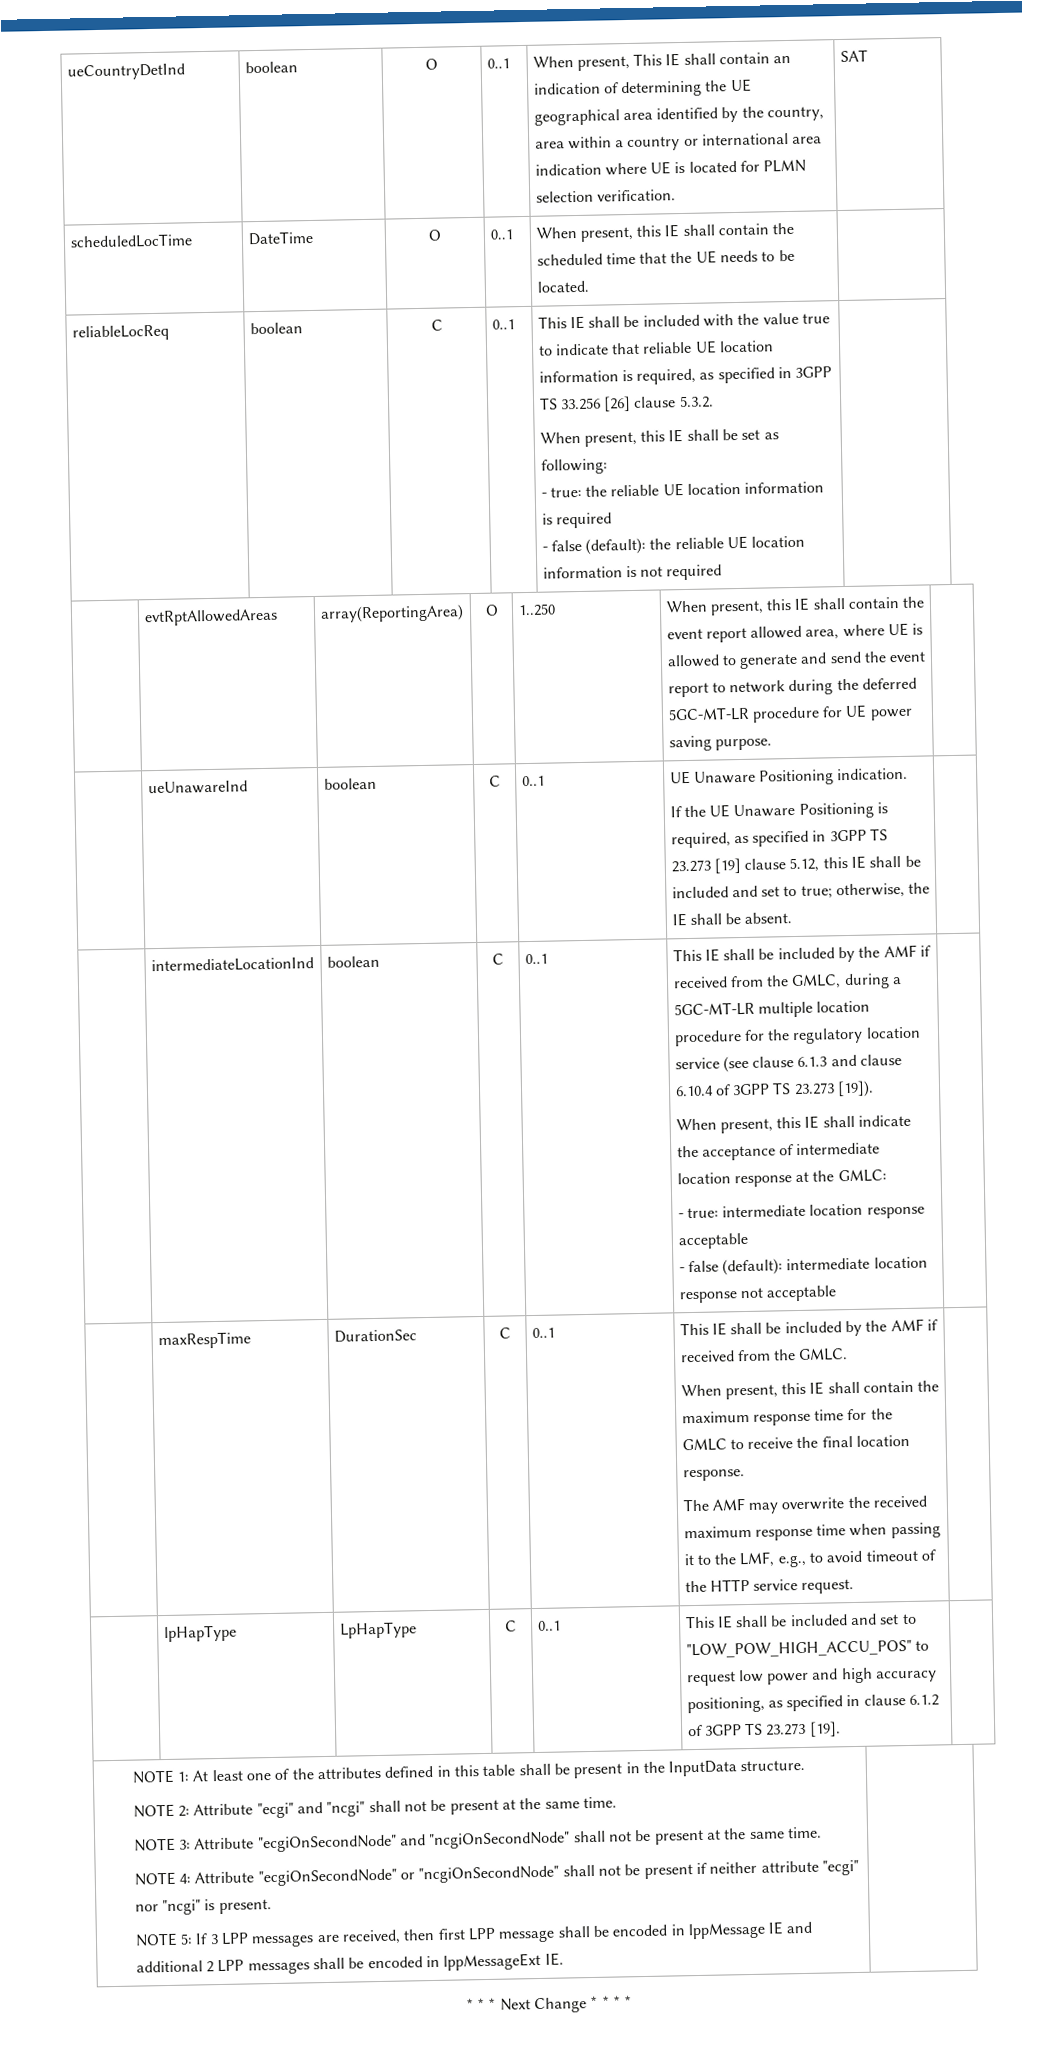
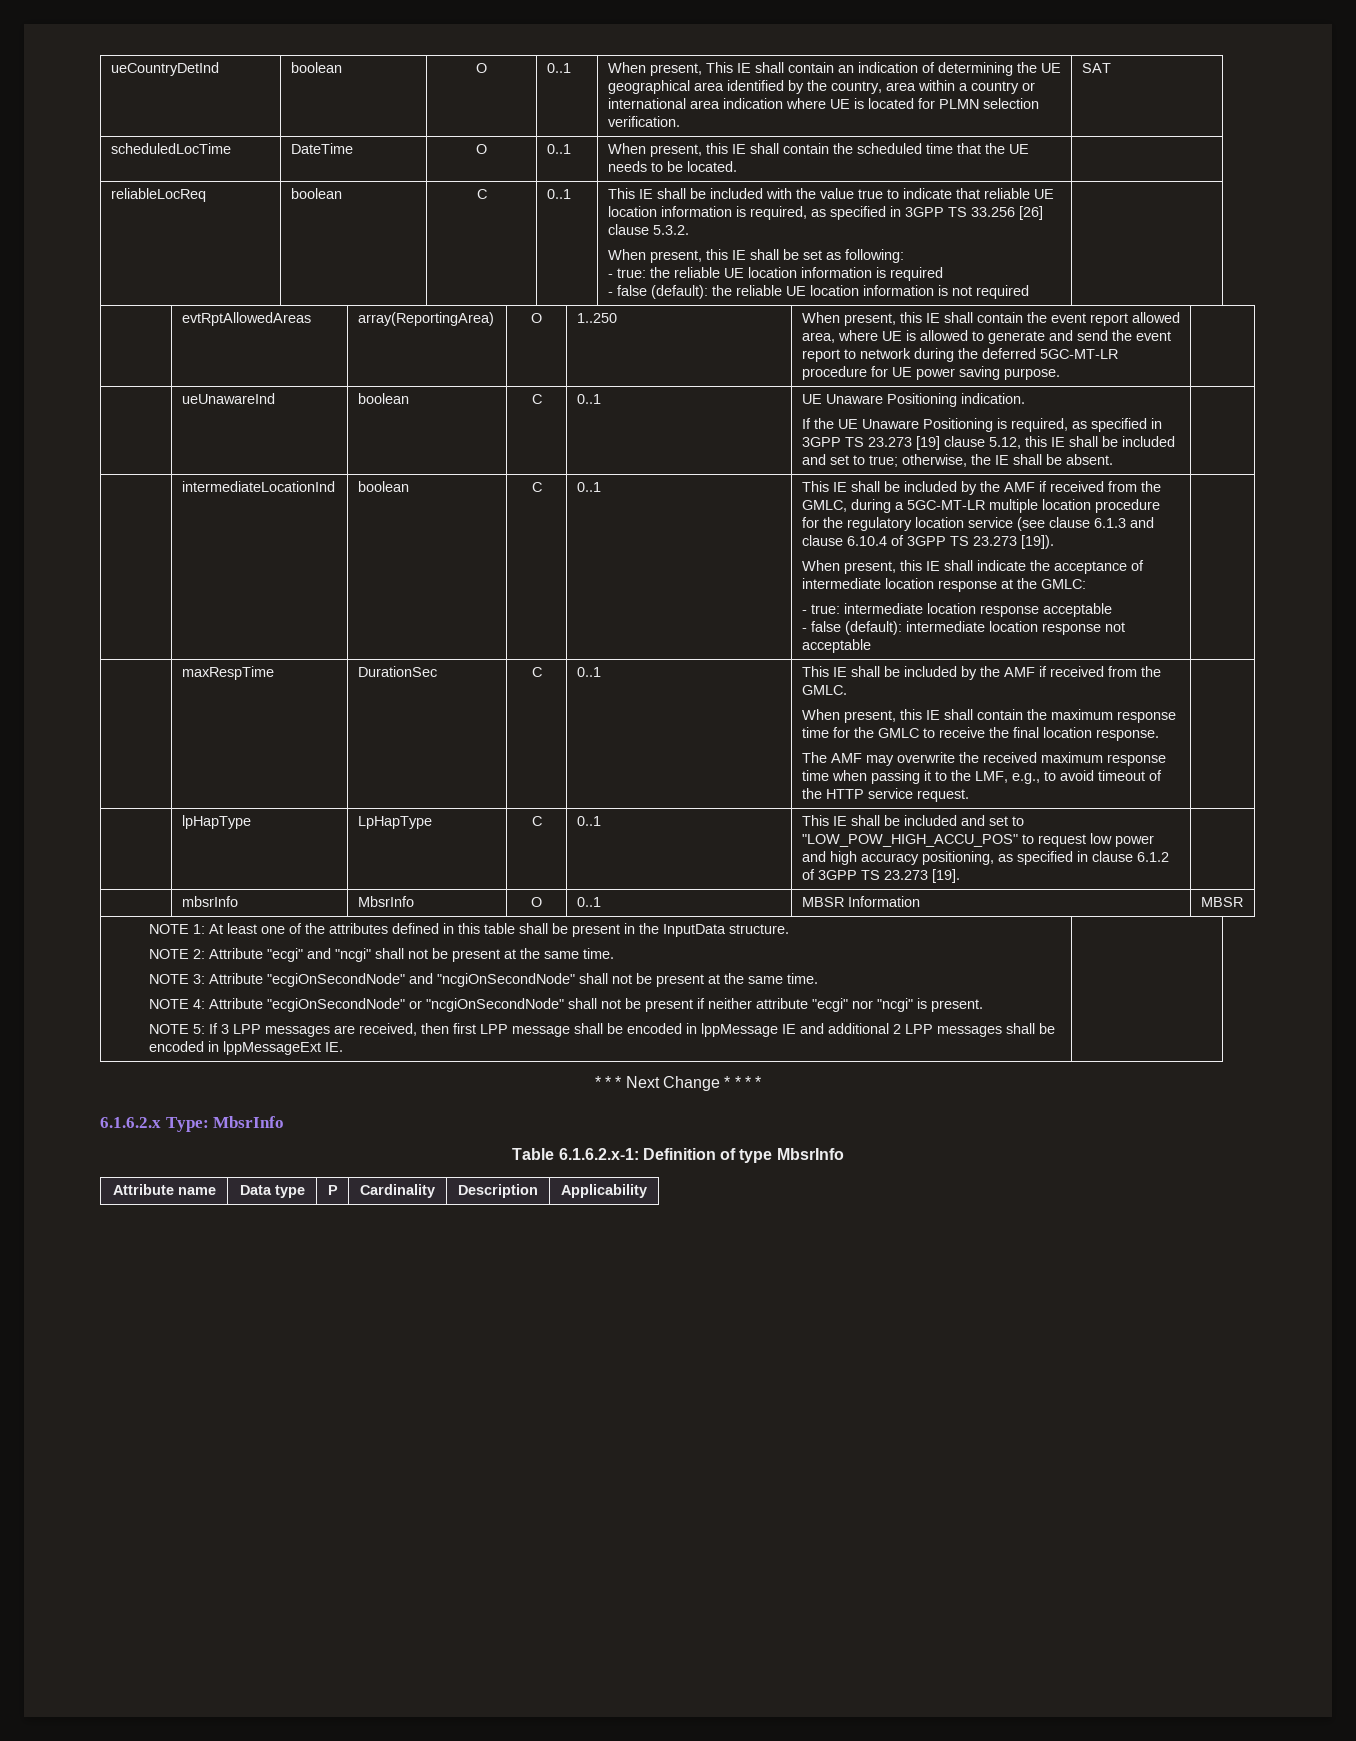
(841, 1729) none -> [181,896,238,907] [357,896,414,907] [531,897,542,907] [576,897,601,907] [801,896,920,907] [1200,897,1243,907] // | mbsrInfo | MbsrInfo | O | 0..1 | MBSR Information | MBSR
(633, 2001) none -> [100,1116,285,1132] [512,1148,844,1163] [112,1184,216,1195] [239,1185,305,1198] [327,1185,338,1195] [360,1184,435,1198] [458,1184,538,1198] [561,1184,647,1198] // 6.1.6.2.x Type: MbsrInfo // Table 6.1.6.2.x-1: Definition of type MbsrInfo // Attribute name | Data type | P | Cardinality | Description | Applicability

